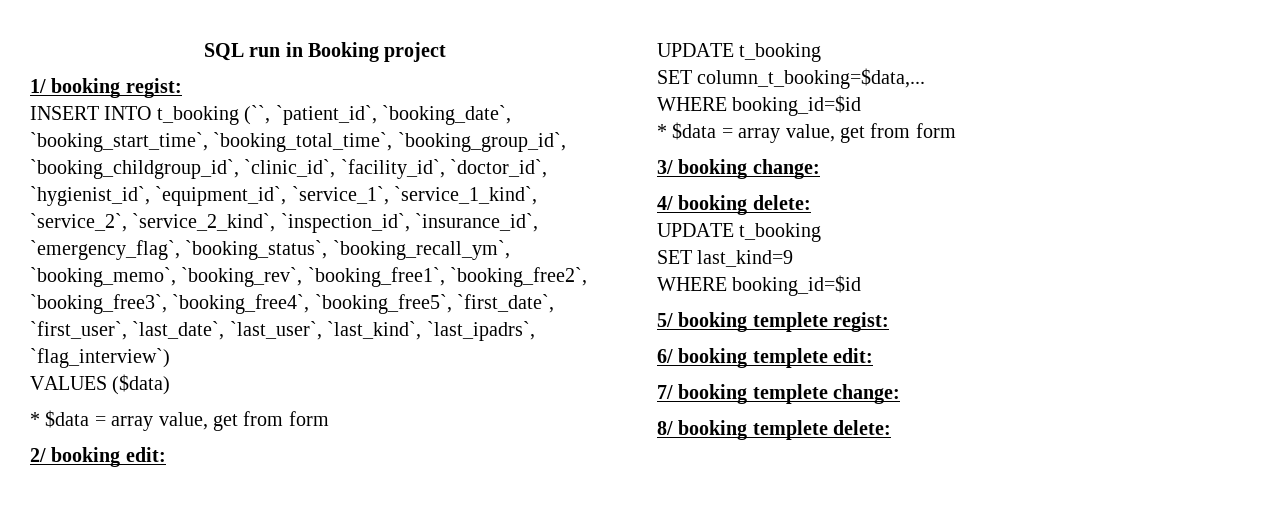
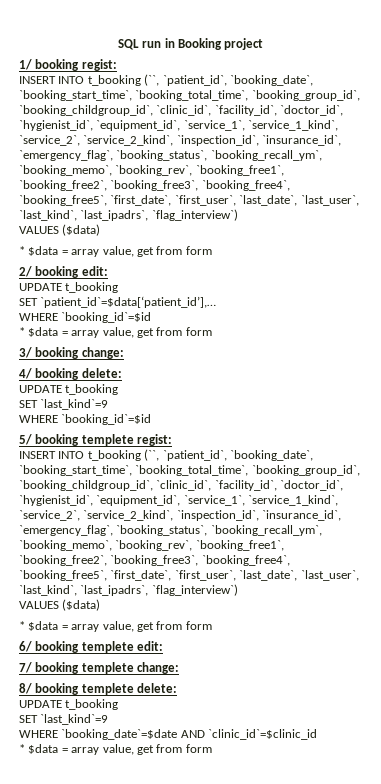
[697,68,926,89] [657,95,862,116] column_t_booking=$data,... // WHERE booking_id=$id -> [40,296,217,308] [19,312,152,323] `patient_id`=$data[‘patient_id’],… // WHERE `booking_id`=$id
[697,250,794,267] [657,275,862,296] last_kind=9 // WHERE booking_id=$id -> [40,399,109,410] [19,414,152,425] `last_kind`=9 // WHERE `booking_id`=$id
(890, 322) none -> [19,449,313,461] [19,465,360,476] [19,480,344,491] [19,495,339,506] [19,510,342,521] [19,525,322,536] [19,540,284,551] [19,555,290,566] [19,570,359,581] [19,584,238,596] [19,599,101,611] [19,621,212,632] // INSERT INTO t_booking (``, `patient_id`, `booking_date`, `booking_start_time`, `booking_total_time`, `booking_group_id`, `booking_childgroup_id`, `clinic_id`, `facility_id`, `doctor_id`, `hygienist_id`, `equipment_id`, `service_1`, `service_1_kind`, `service_2`, `service_2_kind`, `inspection_id`, `insurance_id`, `emergency_flag`, `booking_status`, `booking_recall_ym`, `booking_memo`, `booking_rev`, `booking_free1`, `booking_free2`, `booking_free3`, `booking_free4`, `booking_free5`, `first_date`, `first_user`, `last_date`, `last_user`, `last_kind`, `last_ipadrs`, `flag_interview`) // VALUES ($data) // * $data = array value, get from form
(892, 427) none -> [19,699,119,710] [19,714,109,725] [19,729,318,740] [19,744,212,755] // UPDATE t_booking // SET `last_kind`=9 // WHERE `booking_date`=$date AND `clinic_id`=$clinic_id // * $data = array value, get from form

